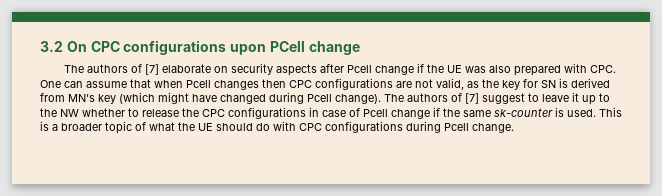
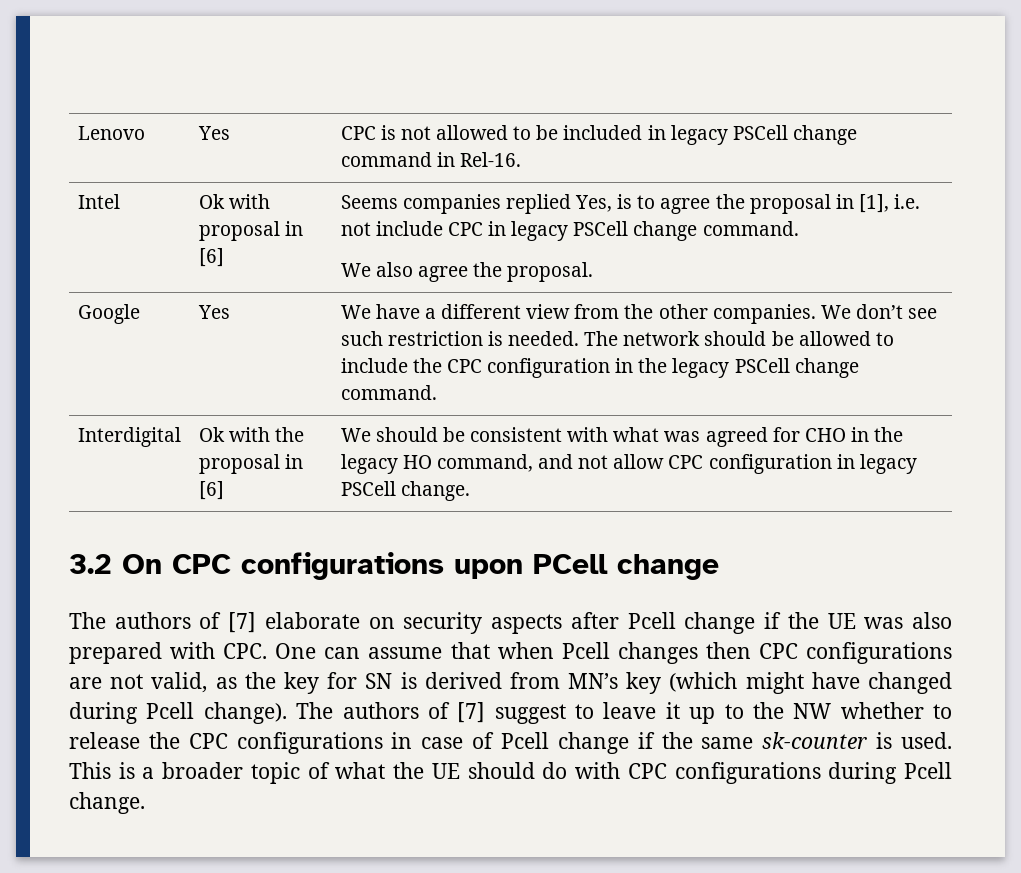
(40, 46) none -> [77,126,145,140] [197,126,230,140] [340,125,857,145] [340,152,521,167] [77,194,120,209] [198,194,270,209] [198,221,303,241] [198,248,224,267] [340,194,921,214] [340,221,799,241] [340,262,594,282] [77,304,140,324] [197,305,230,319] [340,304,938,324] [340,331,894,346] [340,358,859,378] [340,385,437,400] [77,427,181,447] [198,427,304,442] [198,454,303,474] [198,481,224,500] [340,427,904,447] [340,454,917,474] [340,481,470,501] Lenovo | Yes | CPC is not allowed to be included in legacy PSCell change command in Rel-16. // Intel | Ok with proposal in [6] | Seems companies replied Yes, is to agree the proposal in [1], i.e. not include CPC in legacy PSCell change command. // We also agree the proposal. // Google | Yes | We have a different view from the other companies. We don’t see such restriction is needed. The network should be allowed to include the CPC configuration in the legacy PSCell change command. // Interdigital | Ok with the proposal in [6] | We should be consistent with what was agreed for CHO in the legacy HO command, and not allow CPC configuration in legacy PSCell change. //

